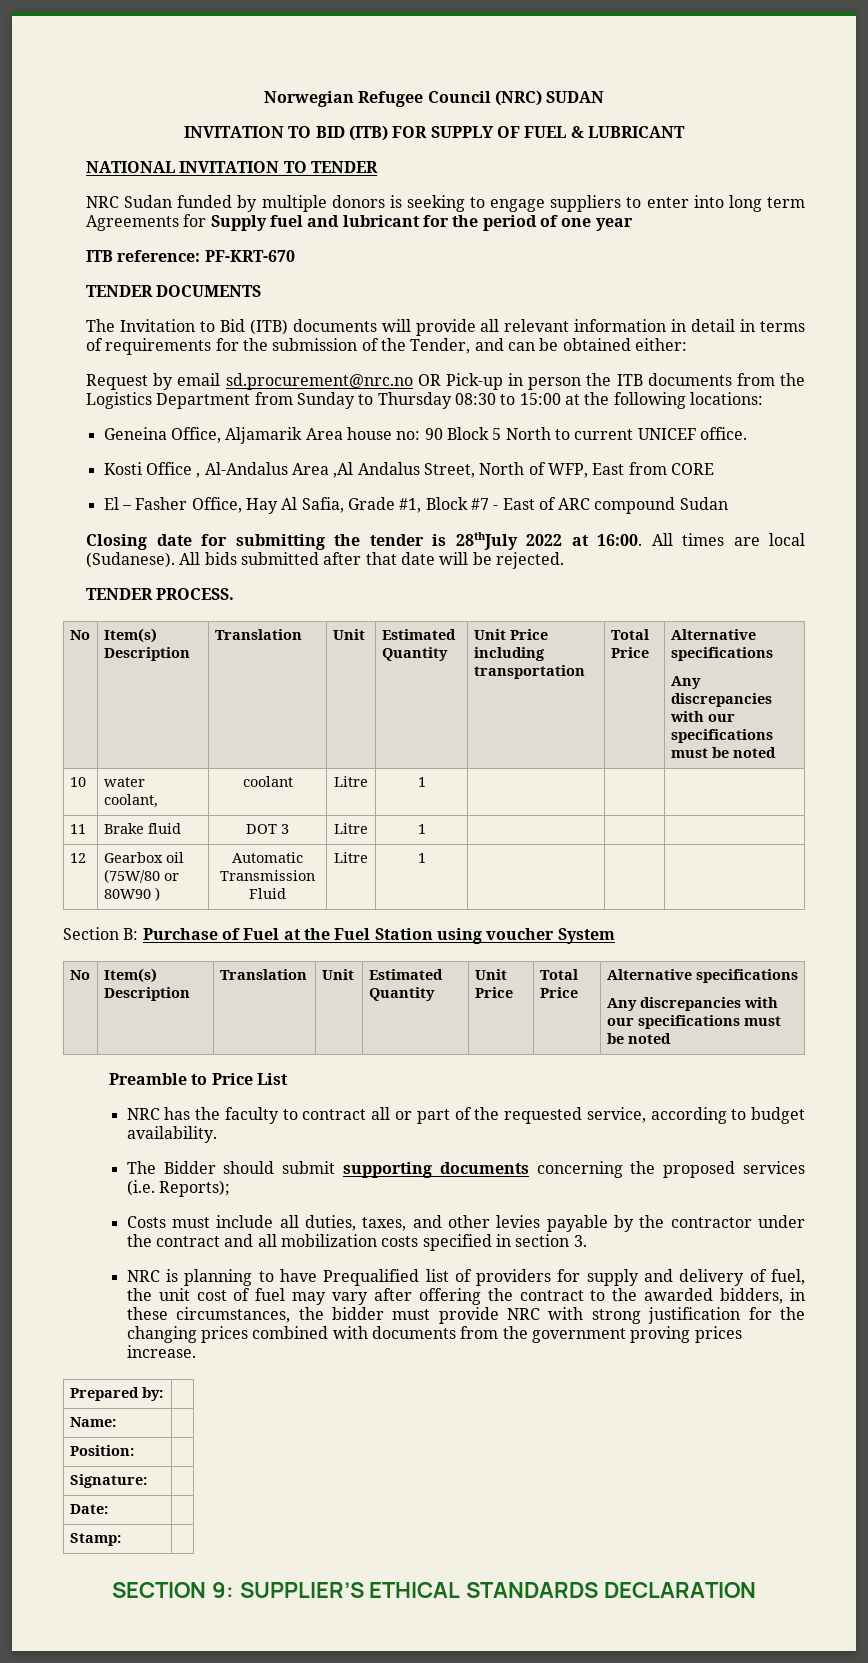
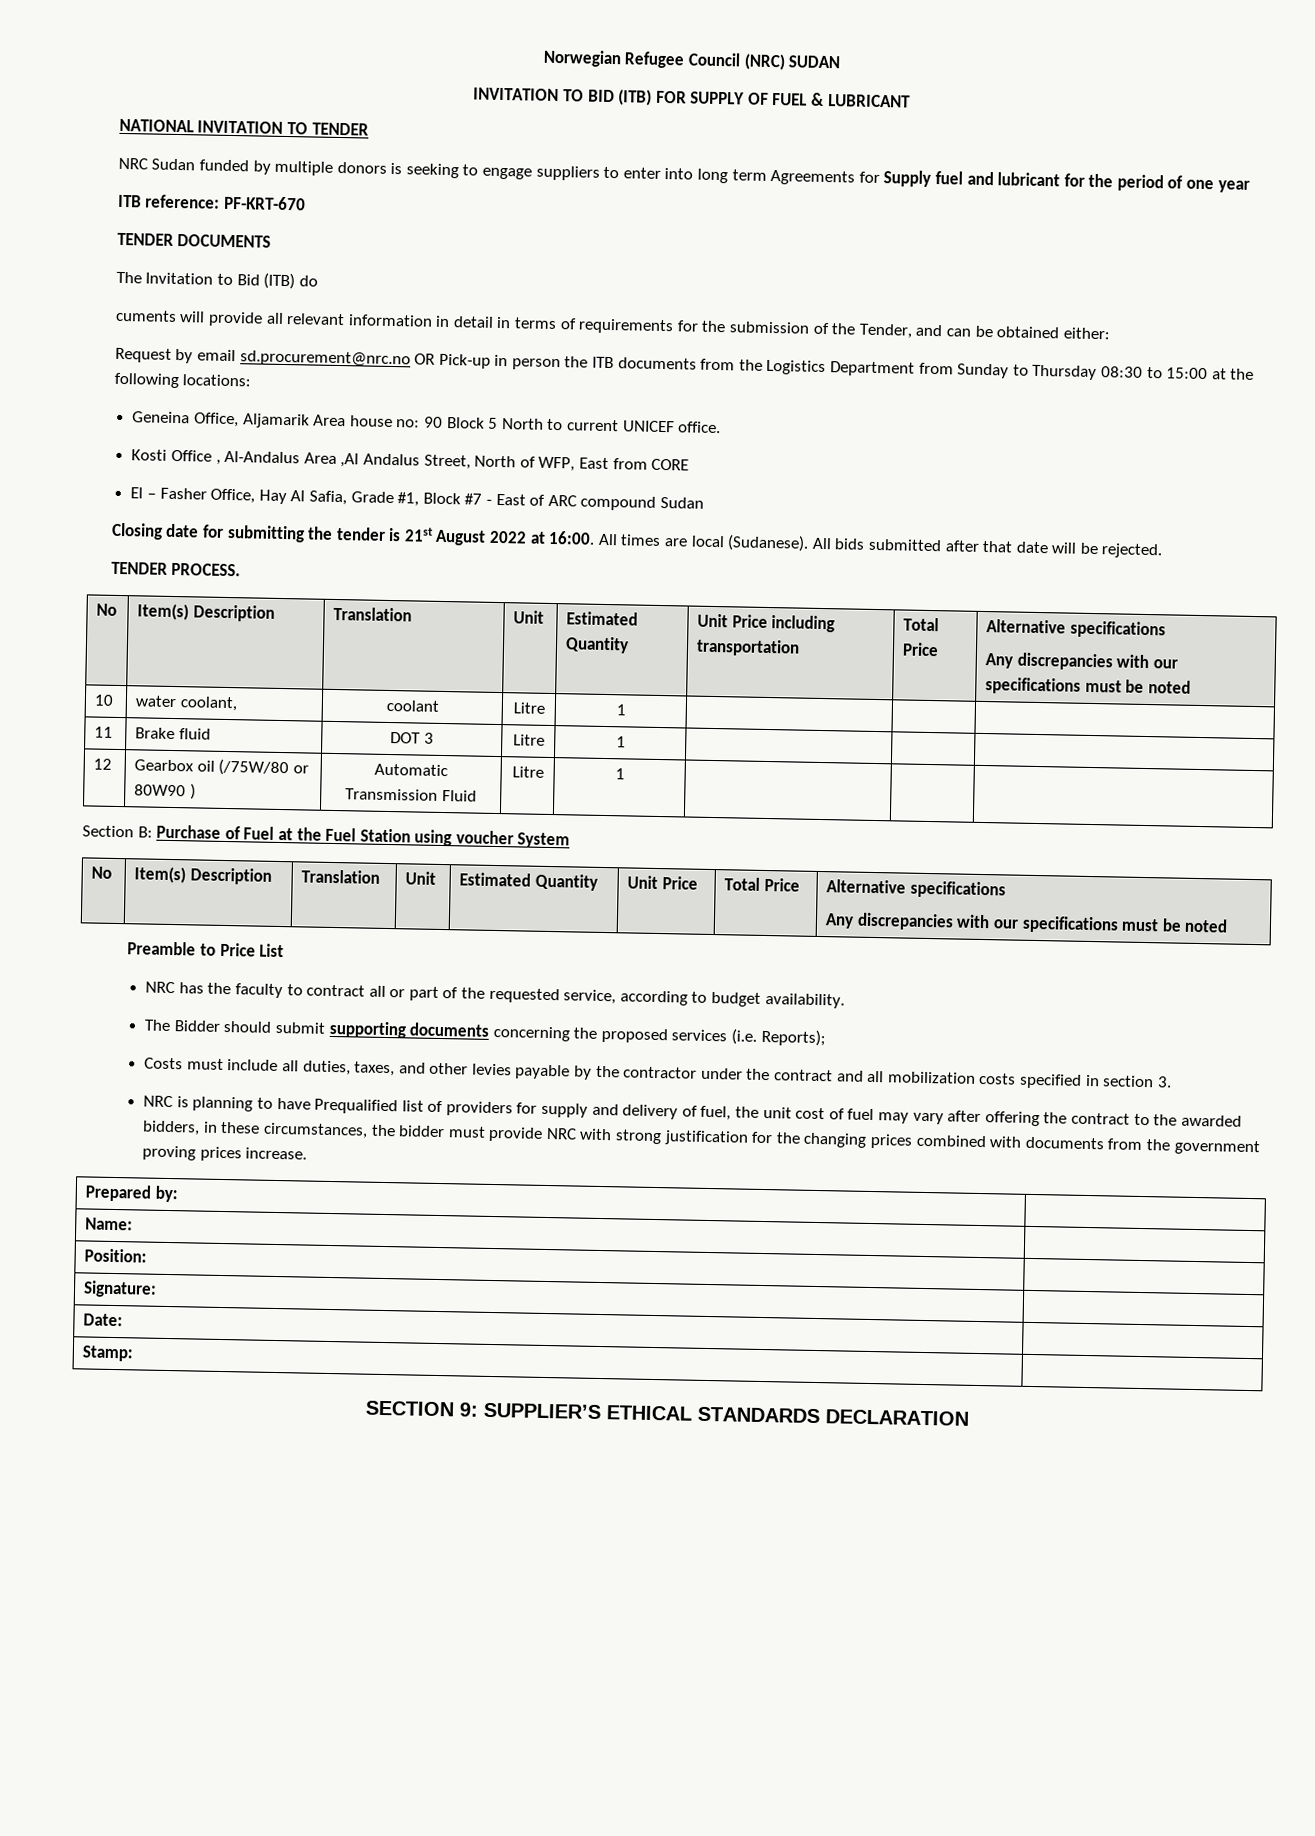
[292,319,377,332] documents -> [298,275,318,287] [114,309,177,322] do // cuments
[455,532,518,550] 28thJuly -> [403,527,487,546] 21st August
[103,869,160,883] (75W/80 -> [218,758,290,777] (/75W/80

